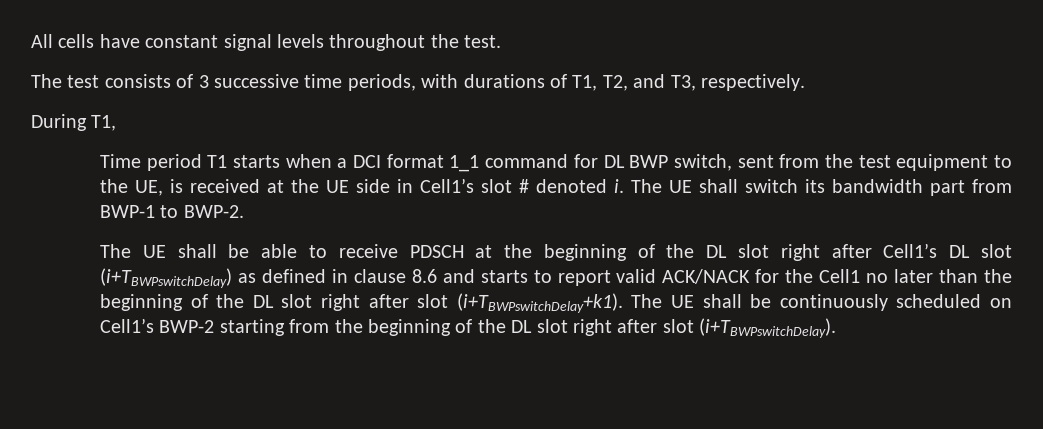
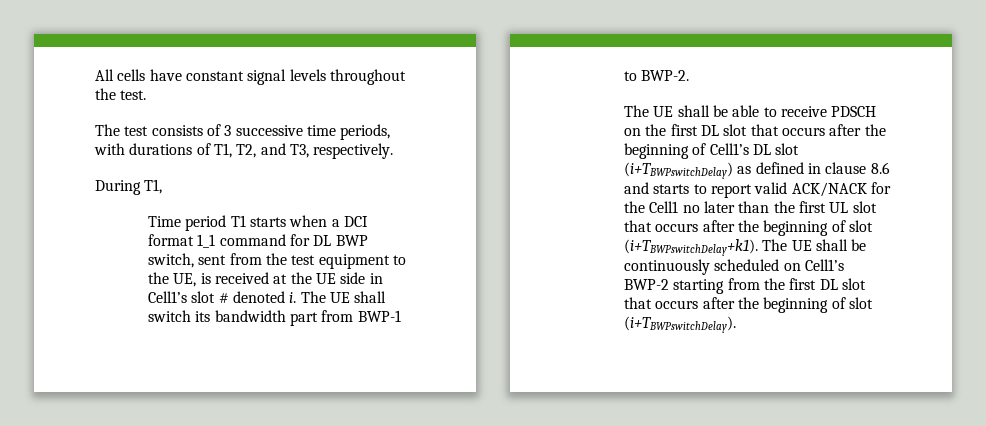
[475,244,872,261] at the beginning of the DL slot right after -> [624,124,886,136] [624,143,707,159] on the first DL slot that occurs after the beginning of
[99,294,409,311] beginning of the DL slot right after -> [798,201,877,213] [624,220,846,236] first UL slot that occurs after the beginning of
[367,319,658,336] beginning of the DL slot right after -> [789,278,866,290] [624,297,846,313] first DL slot that occurs after the beginning of

